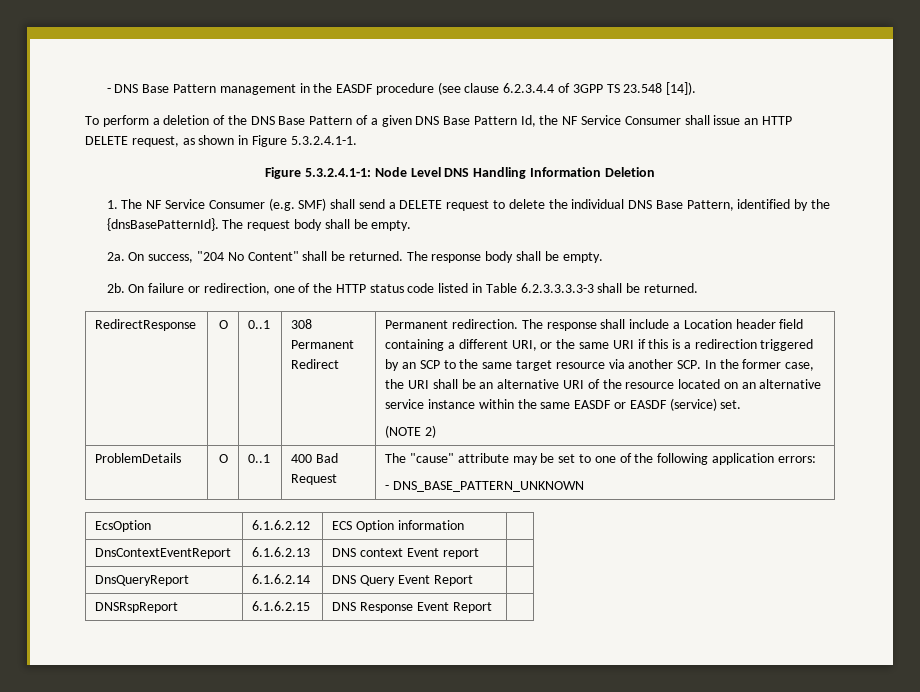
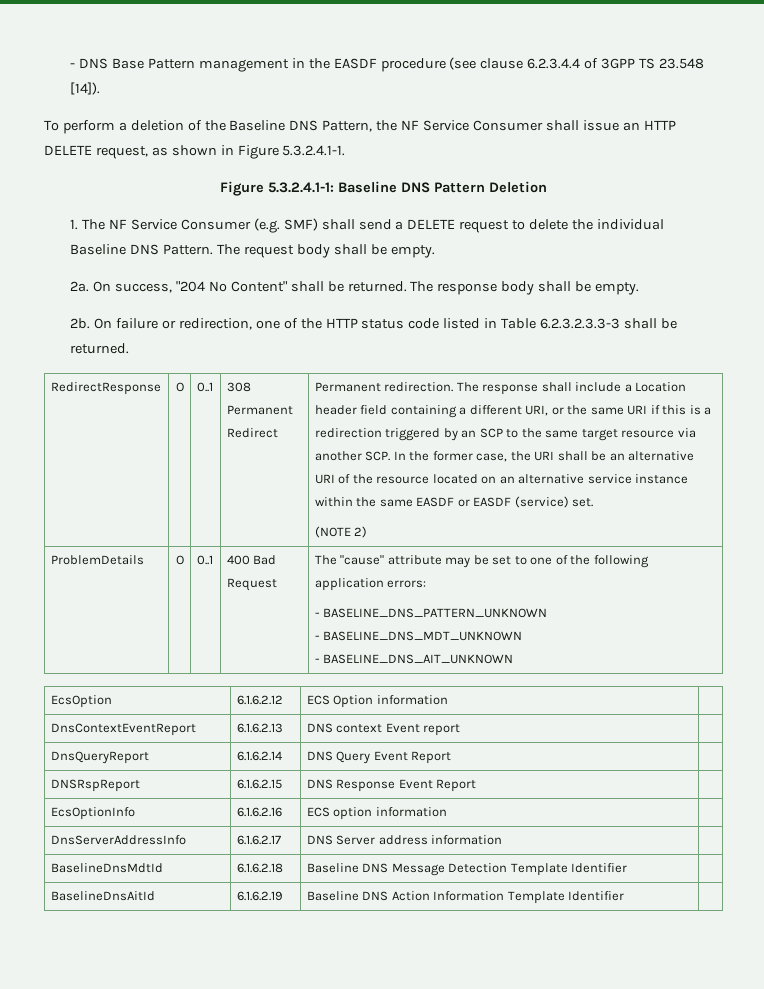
[250,115,536,127] DNS Base Pattern of a given DNS Base Pattern Id, -> [229,120,373,132] Baseline DNS Pattern,
[374,167,601,179] Node Level DNS Handling Information -> [338,181,485,193] Baseline DNS Pattern
[628,199,830,211] [106,218,219,231] DNS Base Pattern, identified by the {dnsBasePatternId}. -> [70,244,214,255] Baseline DNS Pattern.
[520,283,594,293] 6.2.3.3.3.3-3 -> [539,318,620,329] 6.2.3.2.3.3-3
[393,481,585,492] DNS_BASE_PATTERN_UNKNOWN -> [323,608,548,618] [314,631,523,641] [314,654,514,664] BASELINE_DNS_PATTERN_UNKNOWN // - BASELINE_DNS_MDT_UNKNOWN // - BASELINE_DNS_AIT_UNKNOWN
(492, 607) none -> [50,807,135,820] [236,807,282,817] [306,807,447,820] [50,835,186,845] [236,835,281,845] [306,835,503,845] [50,863,163,873] [236,863,283,873] [306,863,628,876] [50,891,155,901] [236,891,283,901] [306,891,625,904] // EcsOptionInfo | 6.1.6.2.16 | ECS option information | // DnsServerAddressInfo | 6.1.6.2.17 | DNS Server address information | // BaselineDnsMdtId | 6.1.6.2.18 | Baseline DNS Message Detection Template Identifier | // BaselineDnsAitId | 6.1.6.2.19 | Baseline DNS Action Information Template Identifier |

